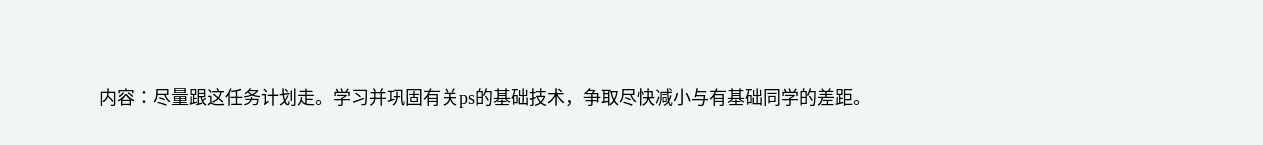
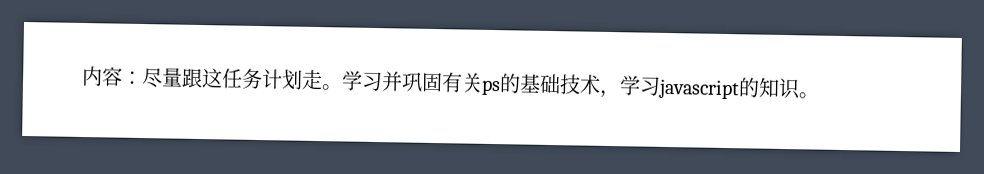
[583,88,853,107] 争取尽快减小与有基础同学的差距 -> [619,75,801,100] 学习javascript的知识

